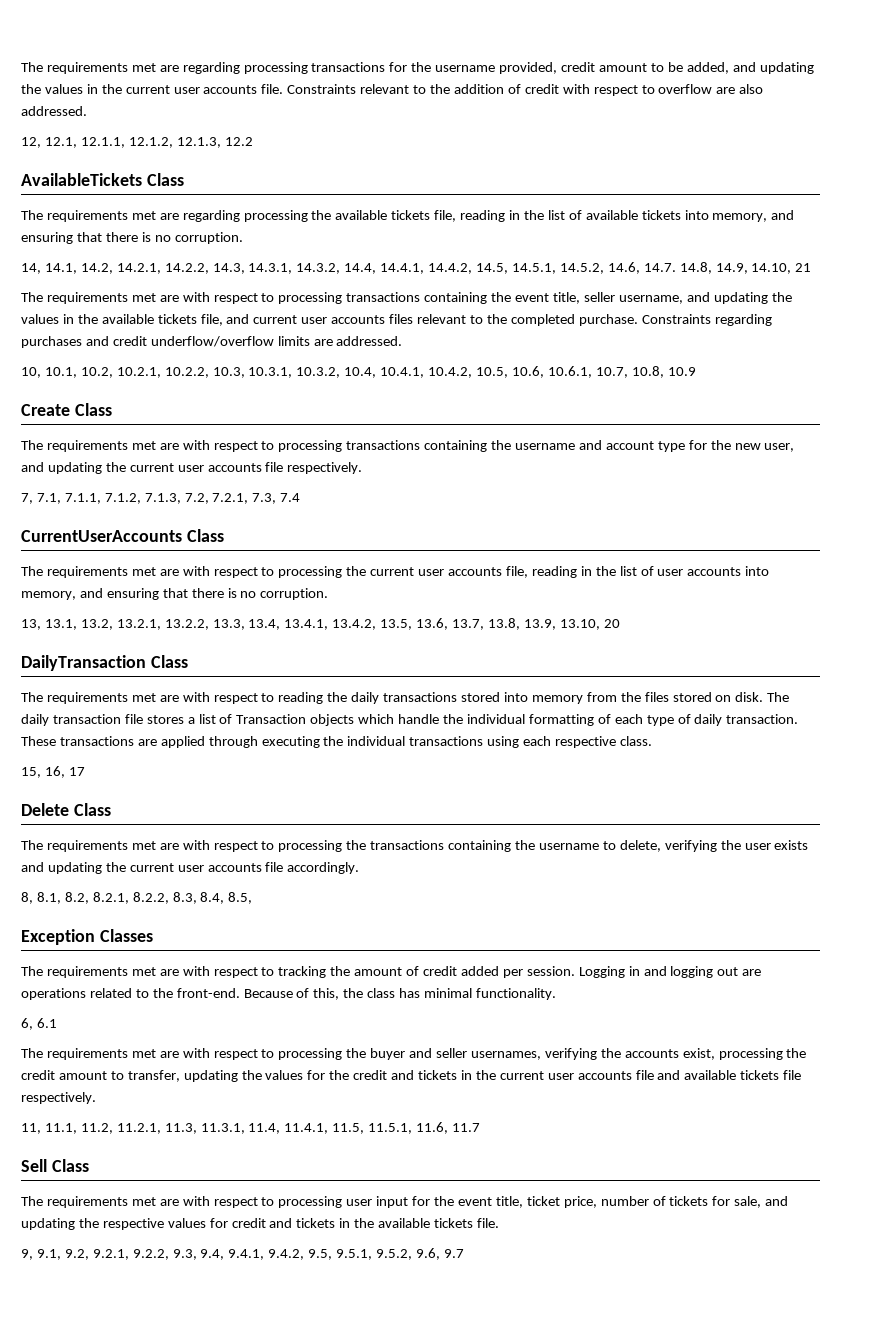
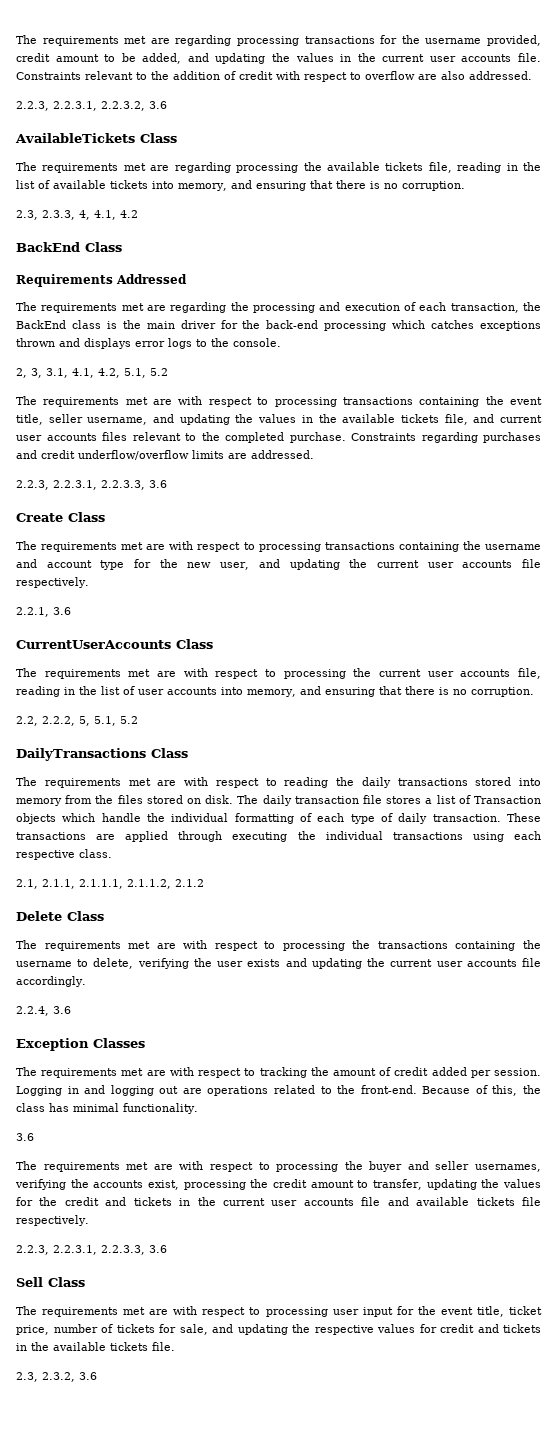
[21,137,253,148] 12, 12.1, 12.1.1, 12.1.2, 12.1.3, 12.2 -> [16,101,167,111] 2.2.3, 2.2.3.1, 2.2.3.2, 3.6
[21,262,812,274] 14, 14.1, 14.2, 14.2.1, 14.2.2, 14.3, 14.3.1, 14.3.2, 14.4, 14.4.1, 14.4.2, 14.5, 14.5.1, 14.5.2, 14.6, 14.7. 14.8, 14.9, 14.10, 21 -> [16,210,138,220] [16,242,122,252] [16,274,187,287] [16,302,541,313] [16,320,541,331] [16,338,281,349] [16,368,168,378] 2.3, 2.3.3, 4, 4.1, 4.2 // BackEnd Class // Requirements Addressed // The requirements met are regarding the processing and execution of each transaction, the BackEnd class is the main driver for the back-end processing which catches exceptions thrown and displays error logs to the console. // 2, 3, 3.1, 4.1, 4.2, 5.1, 5.2
[21,366,696,378] 10, 10.1, 10.2, 10.2.1, 10.2.2, 10.3, 10.3.1, 10.3.2, 10.4, 10.4.1, 10.4.2, 10.5, 10.6, 10.6.1, 10.7, 10.8, 10.9 -> [16,480,167,490] 2.2.3, 2.2.3.1, 2.2.3.3, 3.6
[21,493,301,504] 7, 7.1, 7.1.1, 7.1.2, 7.1.3, 7.2, 7.2.1, 7.3, 7.4 -> [16,607,71,617] 2.2.1, 3.6
[21,618,620,630] [21,655,146,671] 13, 13.1, 13.2, 13.2.1, 13.2.2, 13.3, 13.4, 13.4.1, 13.4.2, 13.5, 13.6, 13.7, 13.8, 13.9, 13.10, 20 // DailyTransaction -> [16,716,138,726] [16,748,146,761] 2.2, 2.2.2, 5, 5.1, 5.2 // DailyTransactions
[21,766,85,778] 15, 16, 17 -> [16,879,204,889] 2.1, 2.1.1, 2.1.1.1, 2.1.1.2, 2.1.2
[21,892,253,904] 8, 8.1, 8.2, 8.2.1, 8.2.2, 8.3, 8.4, 8.5, -> [16,1006,71,1016] 2.2.4, 3.6
[21,1018,57,1030] 6, 6.1 -> [16,1133,34,1141] 3.6
[21,1122,481,1134] 11, 11.1, 11.2, 11.2.1, 11.3, 11.3.1, 11.4, 11.4.1, 11.5, 11.5.1, 11.6, 11.7 -> [16,1245,167,1255] 2.2.3, 2.2.3.1, 2.2.3.3, 3.6
[21,1248,464,1260] 9, 9.1, 9.2, 9.2.1, 9.2.2, 9.3, 9.4, 9.4.1, 9.4.2, 9.5, 9.5.1, 9.5.2, 9.6, 9.7 -> [16,1372,97,1382] 2.3, 2.3.2, 3.6

